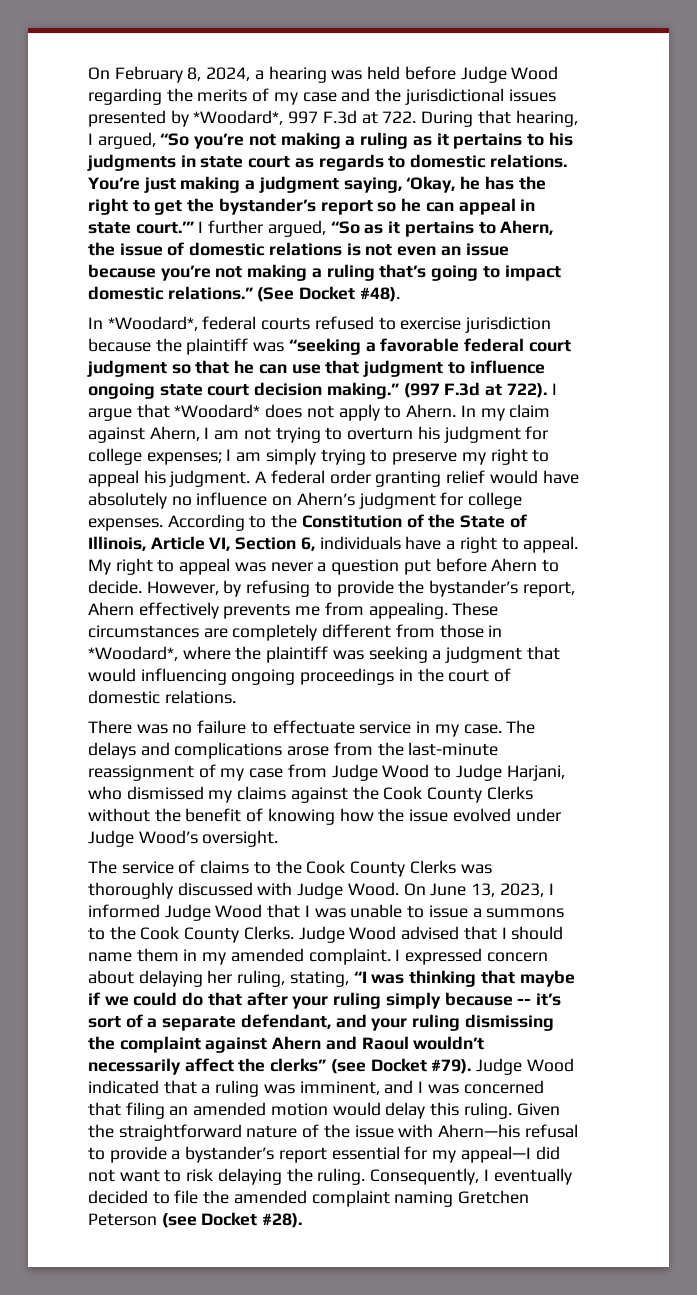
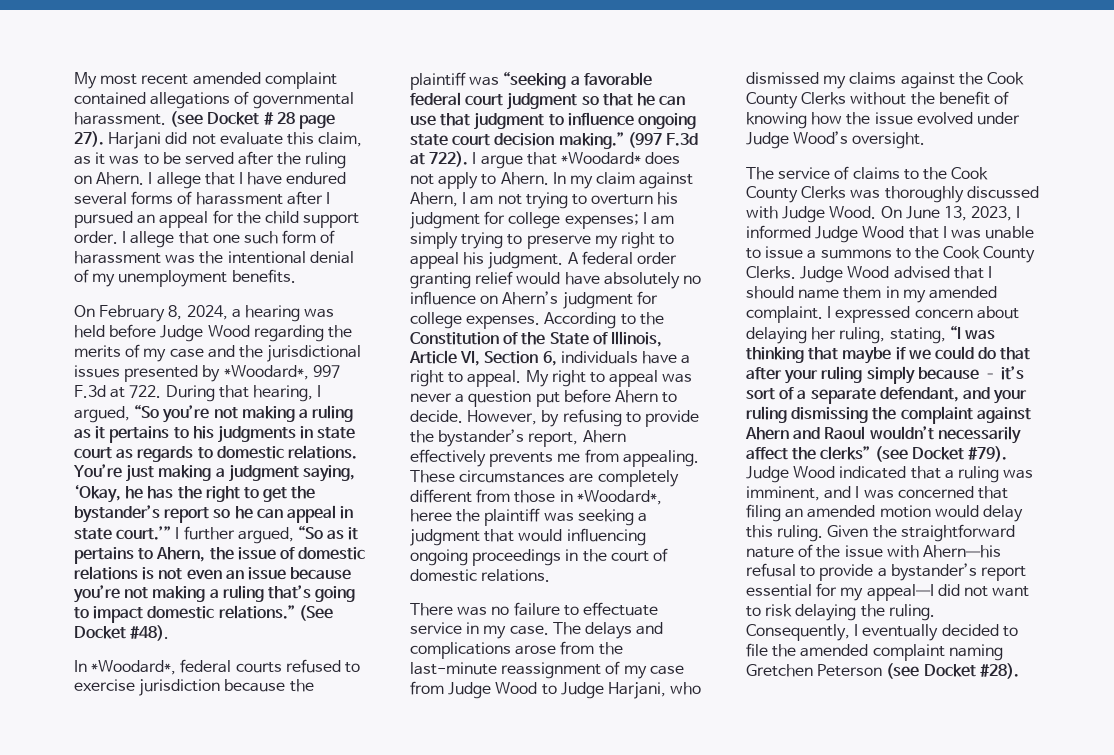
(88, 73) none -> [74,72,337,89] [74,91,354,109] [74,111,335,129] [74,131,363,149] [74,151,347,169] [74,172,347,189] [74,191,330,205] [74,210,360,228] [74,230,336,248] [74,251,354,264] [74,269,296,287] My most recent amended complaint contained allegations of governmental harassment. (see Docket # 28 page 27). Harjani did not evaluate this claim, as it was to be served after the ruling on Ahern. I allege that I have endured several forms of harassment after I pursued an appeal for the child support order. I allege that one such form of harassment was the intentional denial of my unemployment benefits. //
[182,646,231,660] where -> [410,509,452,522] heree
[517,999,532,1005] -- -> [982,373,997,379] –

